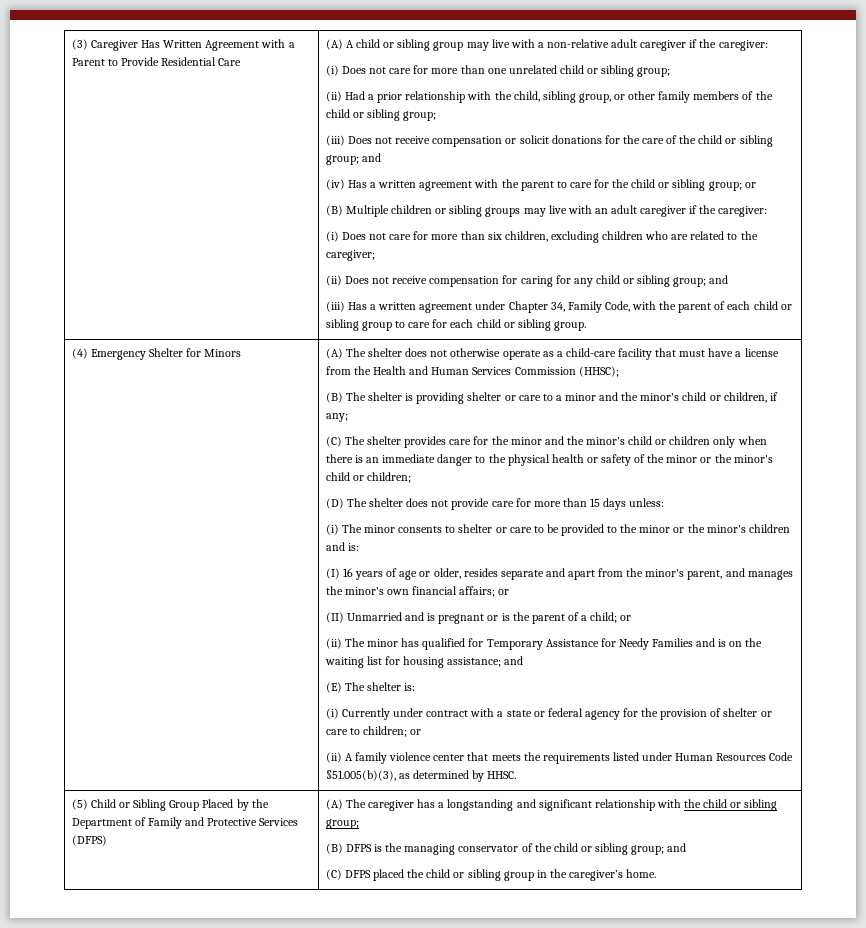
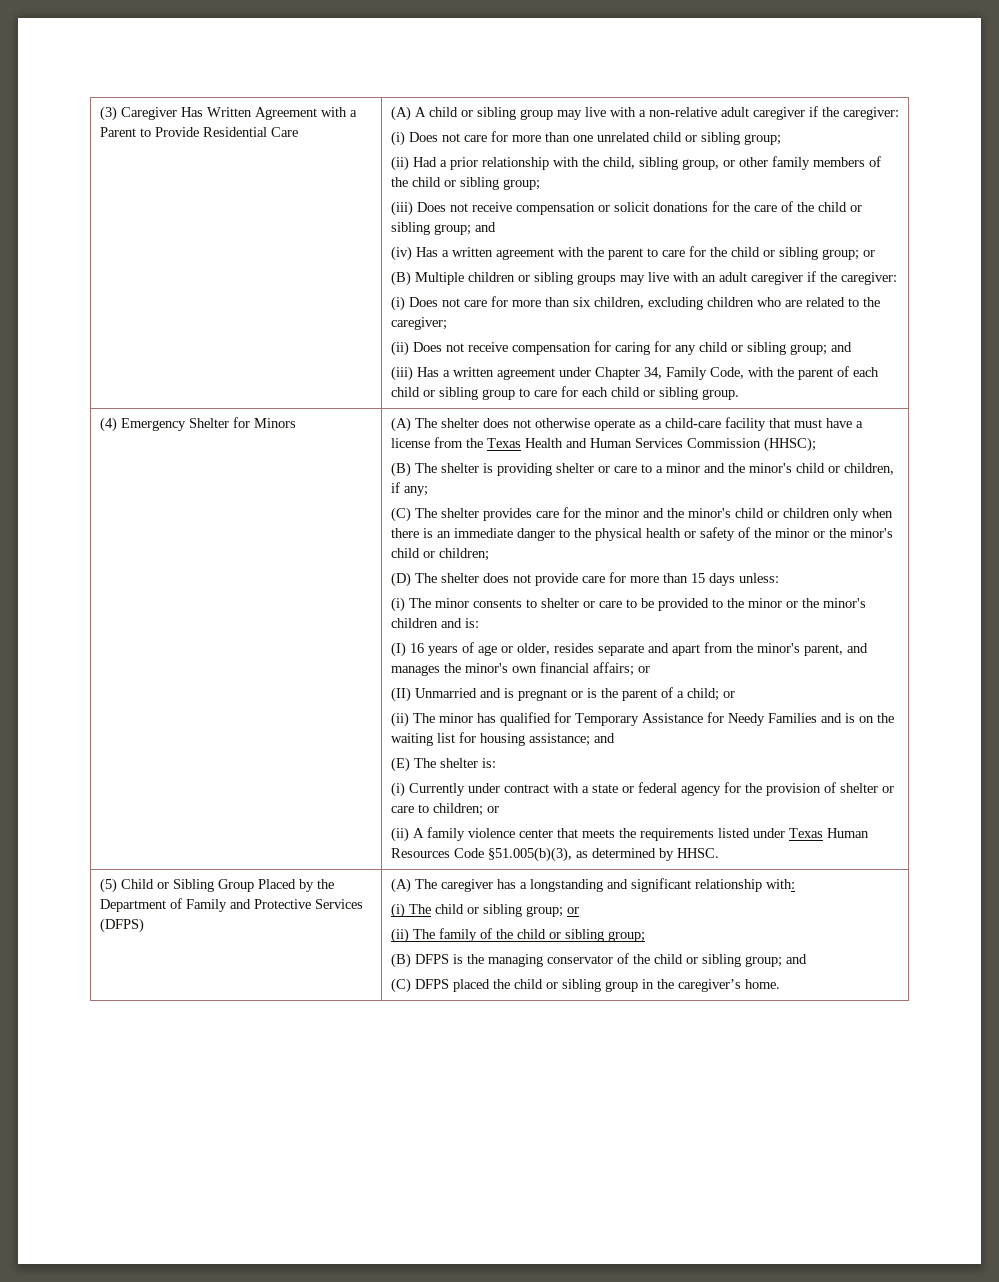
(372, 370) none -> [486,438,521,448] Texas
(673, 756) none -> [788,828,823,838] Texas
[656,799,681,808] with -> [765,879,795,889] [390,903,579,918] [390,928,492,943] with: // (i) The child or sibling group; or // (ii) The family of

